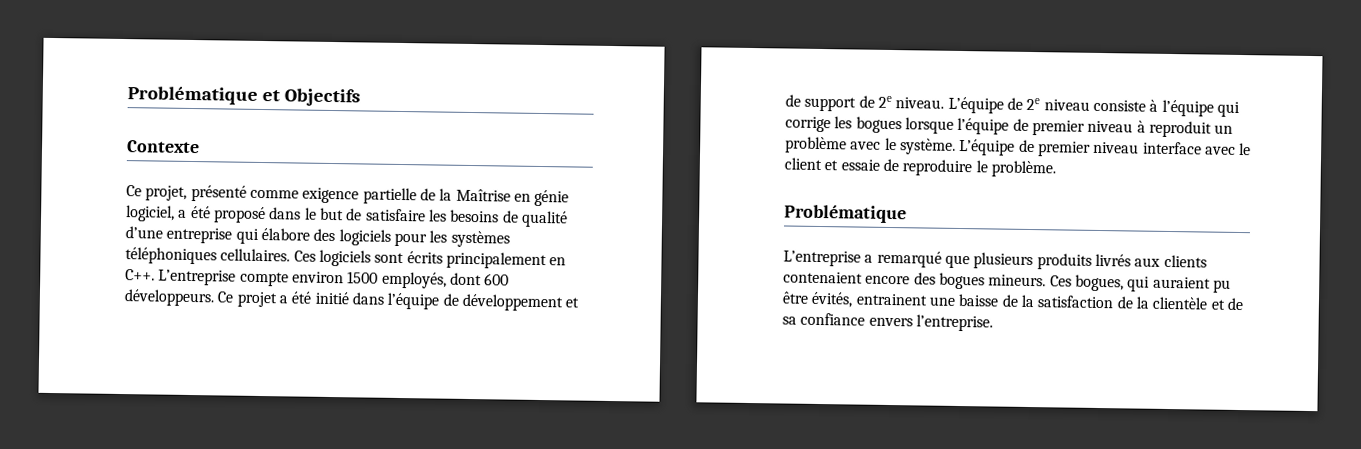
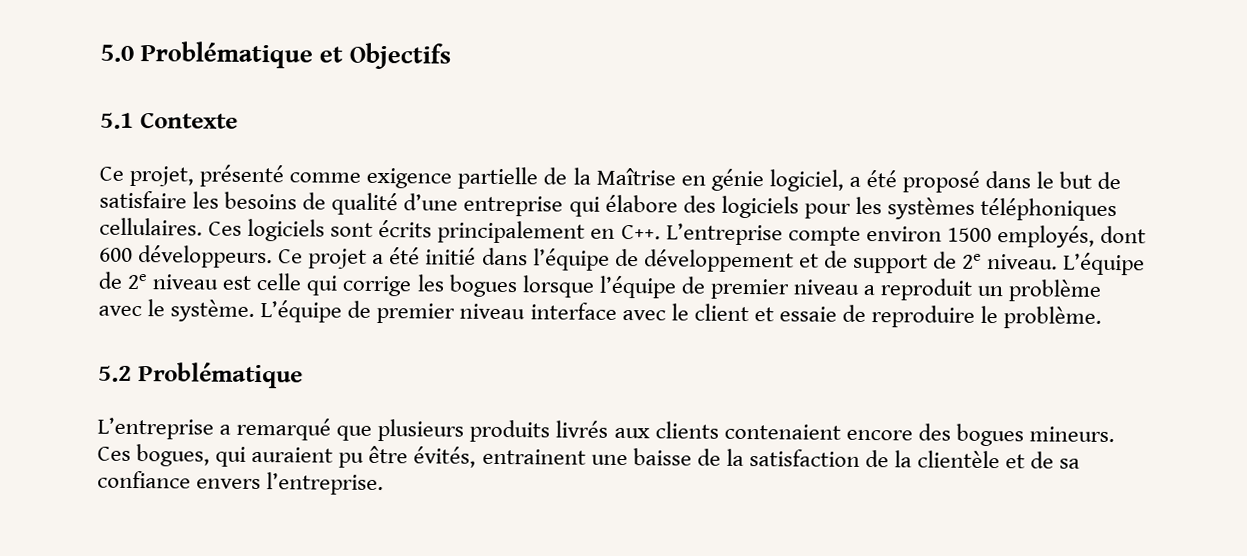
(127, 95) none -> [100,44,134,62] 5.0
(360, 97) none -> [100,112,134,129] 5.1
[1092,99,1214,117] consiste à l’équipe -> [222,272,303,291] est celle
[1136,120,1146,133] à -> [863,284,876,296] a
(1056, 169) none -> [98,365,132,382] 5.2

